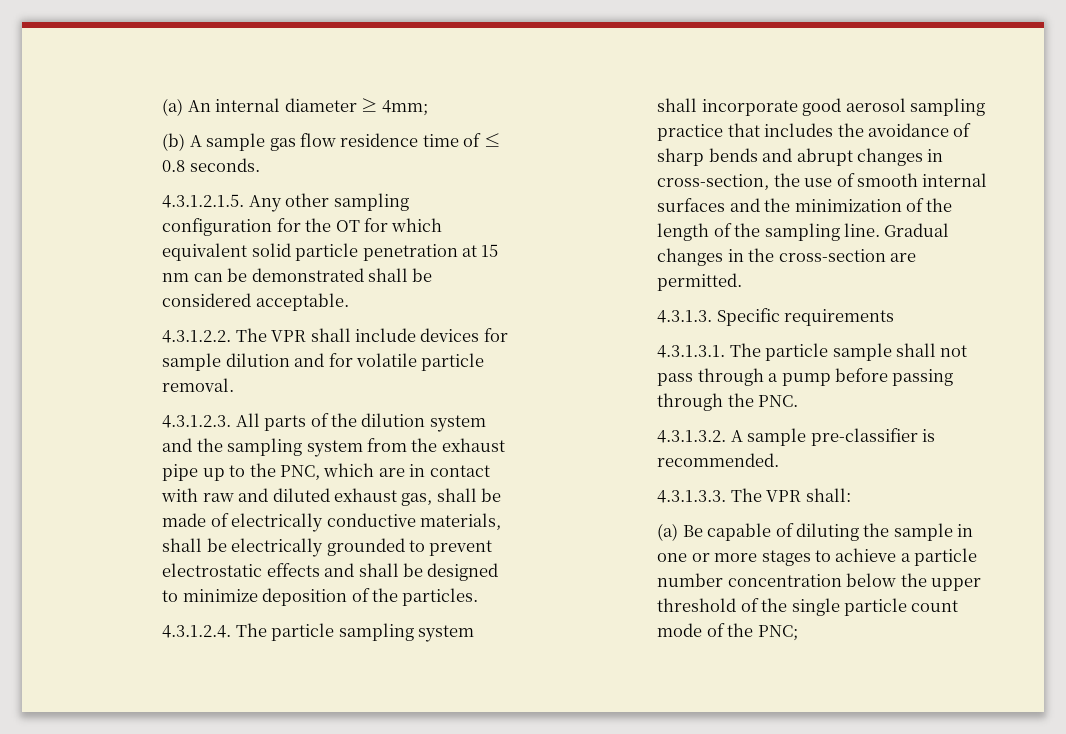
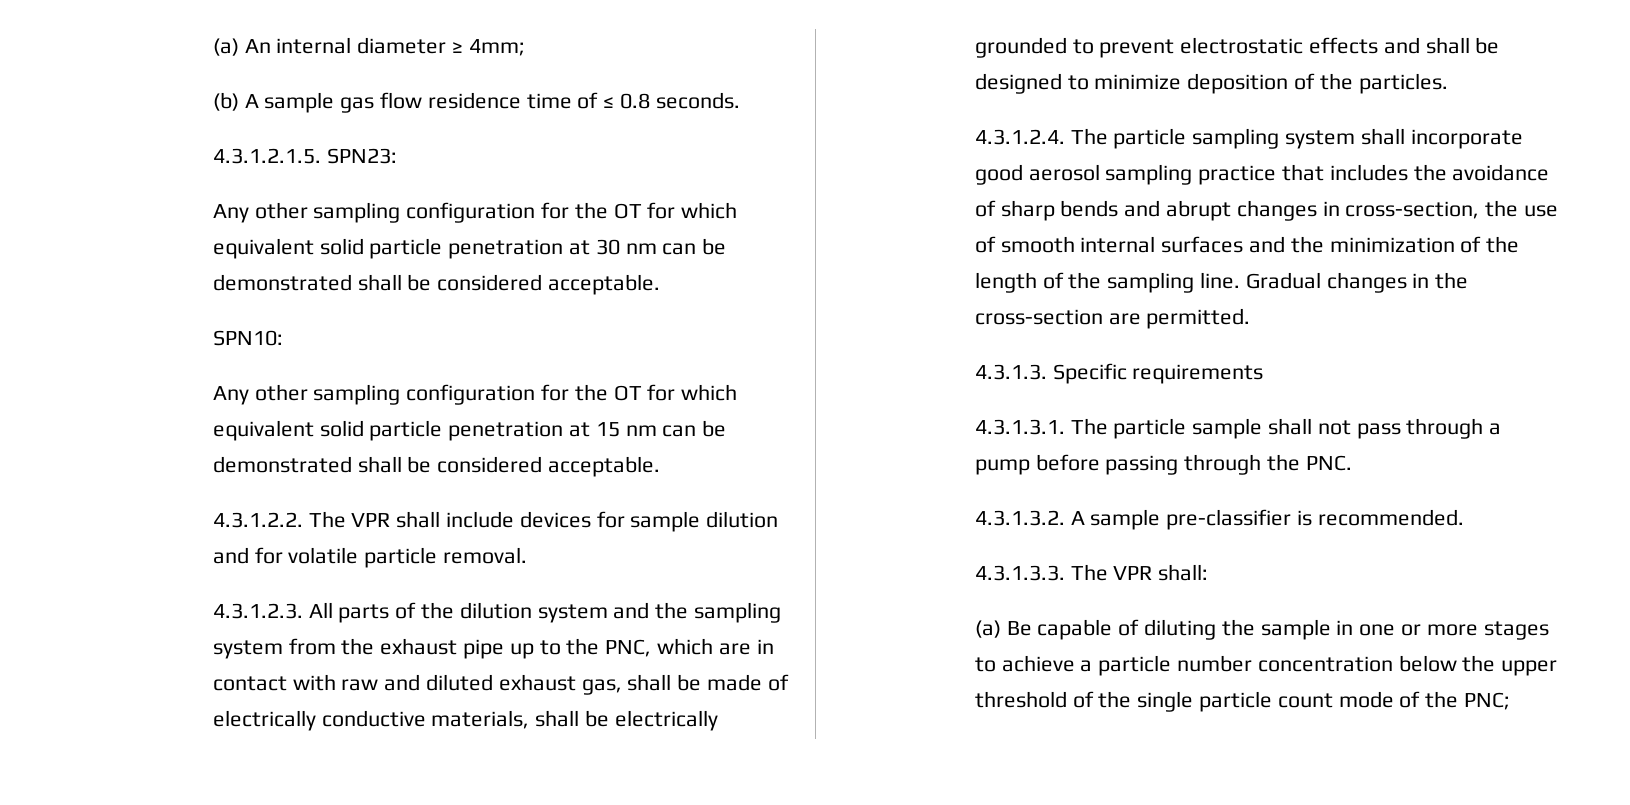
(245, 201) none -> [326,148,397,164] [212,202,738,223] [212,238,727,259] [212,274,660,295] [212,330,283,346] SPN23: // Any other sampling configuration for the OT for which equivalent solid particle penetration at 30 nm can be demonstrated shall be considered acceptable. // SPN10: //

